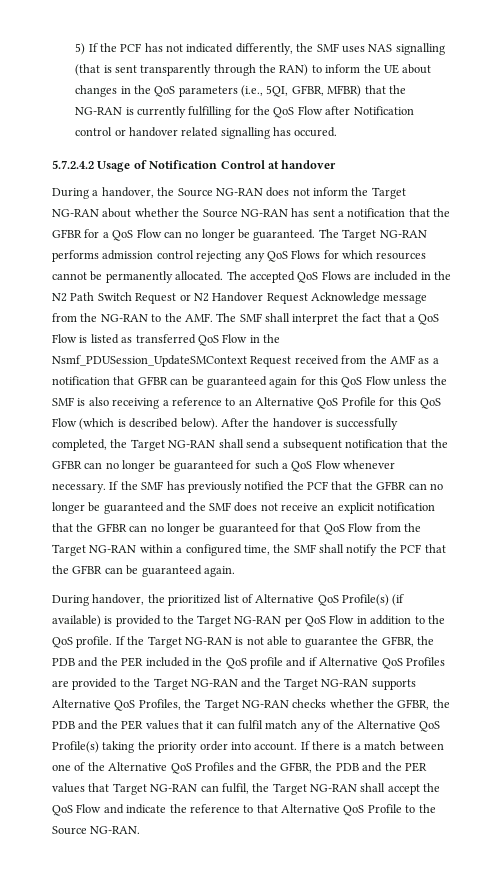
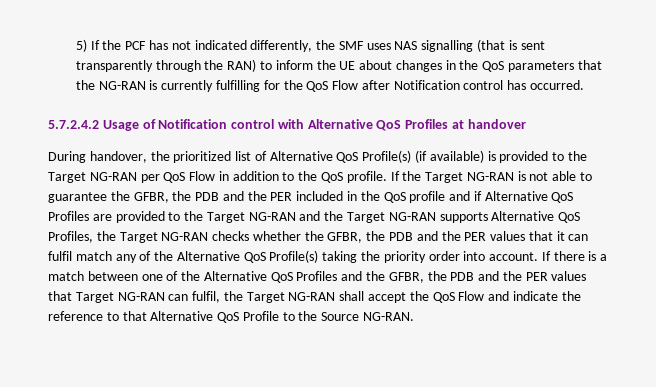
[241,85,362,97] (i.e., 5QI, GFBR, MFBR) -> (574, 66) none
[114,127,338,139] [52,160,337,172] [52,187,406,199] [52,208,451,218] [52,229,427,241] [52,250,427,262] [52,271,452,283] [52,292,428,304] [52,313,440,325] [52,334,280,346] [52,355,439,367] [52,376,447,388] [52,397,441,409] [52,418,399,430] [52,439,448,451] [52,460,396,472] [52,481,443,493] [52,502,436,514] [52,523,421,535] [52,544,446,556] [52,565,235,577] or handover related signalling has occured. // 5.7.2.4.2 Usage of Notification Control at handover // During a handover, the Source NG-RAN does not inform the Target NG-RAN about whether the Source NG-RAN has sent a notification that the GFBR for a QoS Flow can no longer be guaranteed. The Target NG-RAN performs admission control rejecting any QoS Flows for which resources cannot be permanently allocated. The accepted QoS Flows are included in the N2 Path Switch Request or N2 Handover Request Acknowledge message from the NG-RAN to the AMF. The SMF shall interpret the fact that a QoS Flow is listed as transferred QoS Flow in the Nsmf_PDUSession_UpdateSMContext Request received from the AMF as a notification that GFBR can be guaranteed again for this QoS Flow unless the SMF is also receiving a reference to an Alternative QoS Profile for this QoS Flow (which is described below). After the handover is successfully completed, the Target NG-RAN shall send a subsequent notification that the GFBR can no longer be guaranteed for such a QoS Flow whenever necessary. If the SMF has previously notified the PCF that the GFBR can no longer be guaranteed and the SMF does not receive an explicit notification that the GFBR can no longer be guaranteed for that QoS Flow from the Target NG-RAN within a configured time, the SMF shall notify the PCF that the GFBR can be guaranteed again. -> [507,80,584,90] [48,119,526,131] has occurred. // 5.7.2.4.2 Usage of Notification control with Alternative QoS Profiles at handover

